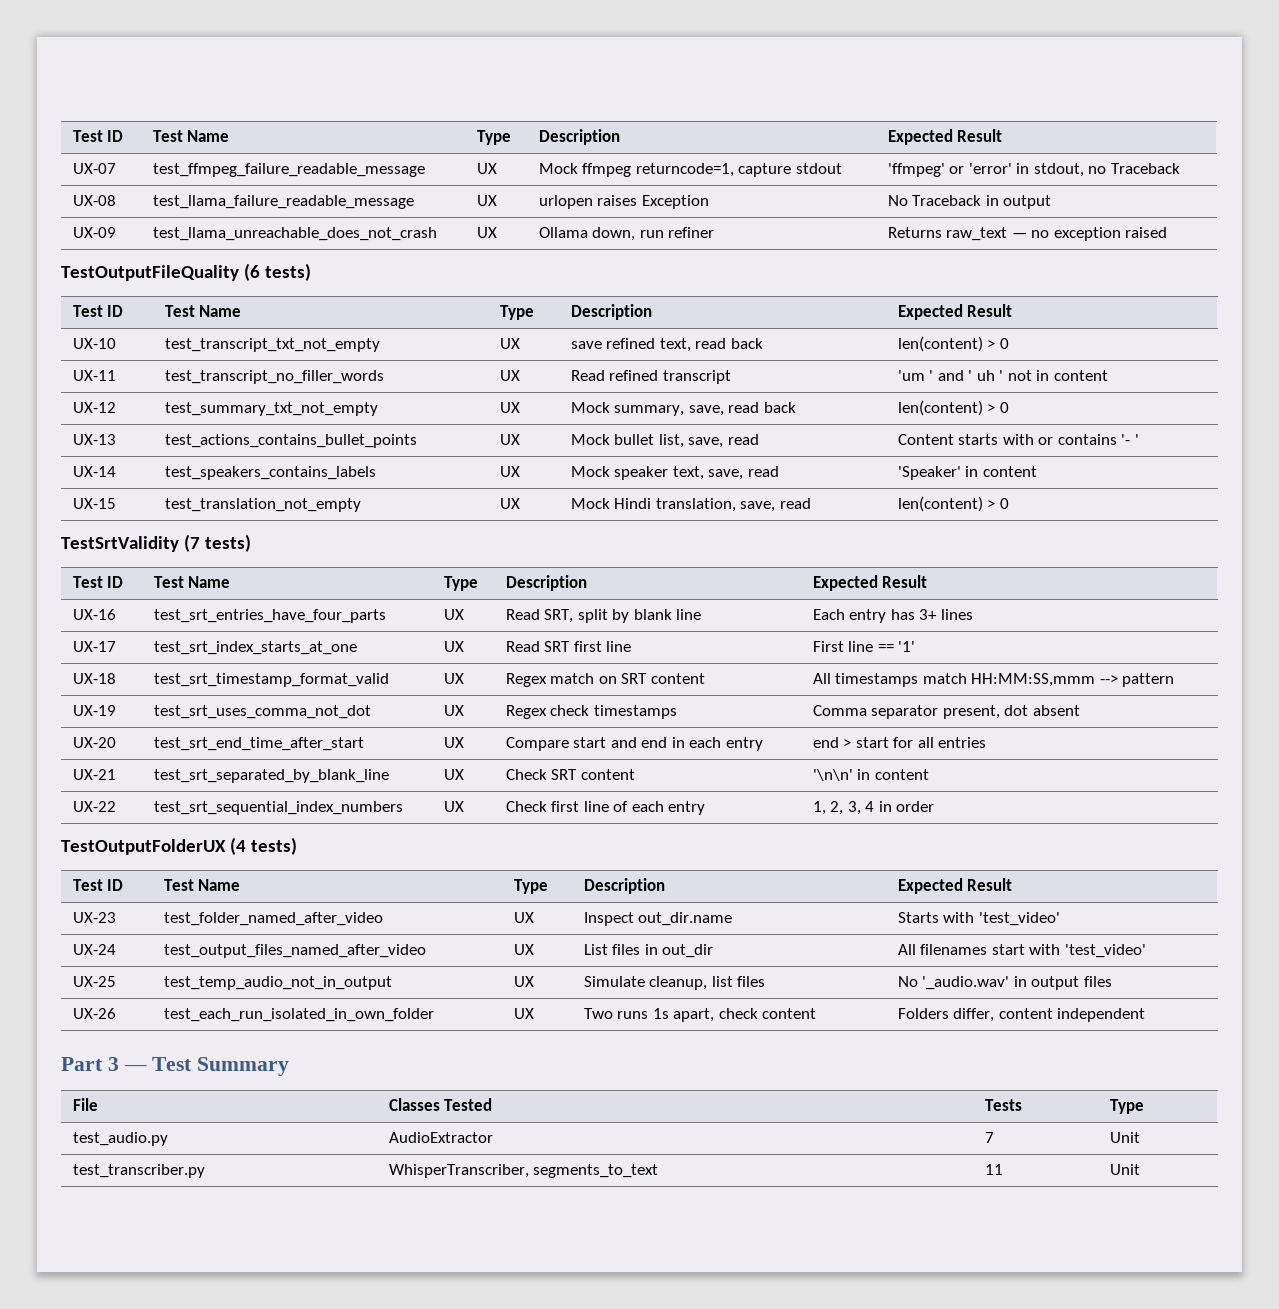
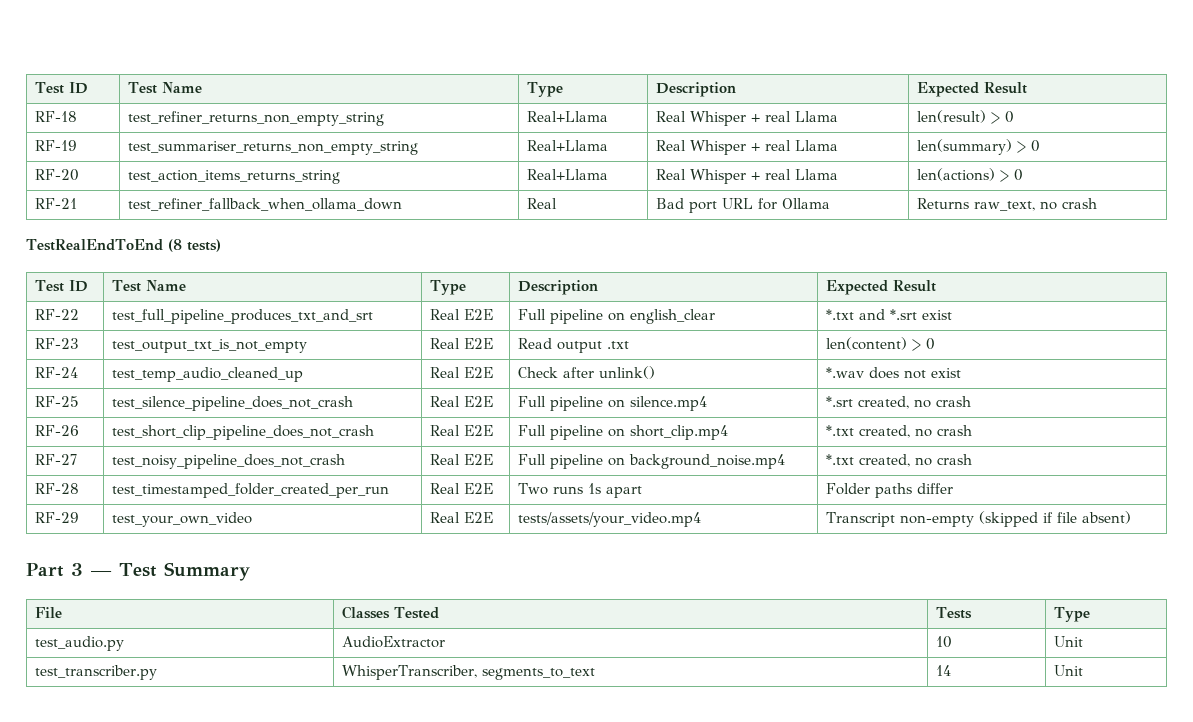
[72,130,124,142] [152,130,230,142] [476,130,511,145] [538,129,620,145] [887,129,1003,145] [72,163,116,174] [152,163,425,177] [476,163,497,174] [538,163,842,177] [887,163,1180,177] [72,195,116,206] [152,195,414,209] [476,195,497,206] [538,195,709,209] [887,195,1052,209] [72,227,116,238] [152,227,437,241] [476,227,497,238] [538,227,715,241] [887,227,1168,241] [61,263,311,281] [72,305,124,317] [164,305,242,317] [499,305,534,320] [570,304,652,320] [897,304,1013,320] [72,338,116,349] [164,338,380,352] [499,338,520,349] [570,338,763,352] [897,336,1009,352] [72,370,116,381] [164,370,384,384] [499,370,520,381] [570,370,731,384] [897,370,1108,381] [72,402,116,413] [164,402,378,416] [499,402,520,413] [570,402,796,416] [897,400,1009,416] [72,434,116,445] [164,434,417,448] [499,434,520,445] [570,434,759,448] [897,434,1139,445] [72,466,116,477] [164,466,376,480] [499,466,520,477] [570,466,779,480] [897,466,1037,480] [72,498,116,509] [164,498,361,512] [499,498,520,509] [570,498,811,512] [897,496,1009,512] [61,534,251,552] [72,576,124,588] [153,576,231,588] [443,576,478,591] [505,575,587,591] [812,575,928,591] [72,609,116,620] [153,609,386,623] [443,609,464,620] [505,609,702,623] [812,609,973,623] [72,641,116,652] [153,641,357,655] [443,641,464,652] [505,641,632,652] [812,641,916,652] [72,673,116,684] [153,673,389,687] [443,673,464,684] [505,673,705,687] [812,673,1175,687] [72,705,116,716] [153,705,371,719] [443,705,464,716] [505,705,677,719] [812,705,1080,719] [72,737,116,748] [153,737,364,751] [443,737,464,748] [505,737,763,751] [812,737,987,748] [72,769,116,780] [153,769,389,783] [443,769,464,780] [505,769,635,780] [812,769,929,781] [72,801,116,812] [153,801,403,815] [443,801,464,812] [505,801,706,815] [812,801,935,815] [61,837,297,855] [72,879,124,891] [163,879,241,891] [513,879,548,894] [583,878,665,894] [897,878,1013,894] [72,912,116,923] [163,912,383,926] [513,912,534,923] [583,912,733,926] [897,912,1060,926] [72,944,116,955] [163,944,426,958] [513,944,534,955] [583,944,714,958] [897,944,1146,958] [72,976,116,987] [163,976,392,990] [513,976,534,987] [583,976,766,990] [897,976,1112,990] [72,1008,116,1019] [163,1008,434,1022] [513,1008,534,1019] [583,1008,817,1022] [897,1008,1146,1022] Test ID | Test Name | Type | Description | Expected Result // UX-07 | test_ffmpeg_failure_readable_message | UX | Mock ffmpeg returncode=1, capture stdout | 'ffmpeg' or 'error' in stdout, no Traceback // UX-08 | test_llama_failure_readable_message | UX | urlopen raises Exception | No Traceback in output // UX-09 | test_llama_unreachable_does_not_crash | UX | Ollama down, run refiner | Returns raw_text — no exception raised // TestOutputFileQuality (6 tests) // Test ID | Test Name | Type | Description | Expected Result // UX-10 | test_transcript_txt_not_empty | UX | save refined text, read back | len(content) > 0 // UX-11 | test_transcript_no_filler_words | UX | Read refined transcript | 'um ' and ' uh ' not in content // UX-12 | test_summary_txt_not_empty | UX | Mock summary, save, read back | len(content) > 0 // UX-13 | test_actions_contains_bullet_points | UX | Mock bullet list, save, read | Content starts with or contains '- ' // UX-14 | test_speakers_contains_labels | UX | Mock speaker text, save, read | 'Speaker' in content // UX-15 | test_translation_not_empty | UX | Mock Hindi translation, save, read | len(content) > 0 // TestSrtValidity (7 tests) // Test ID | Test Name | Type | Description | Expected Result // UX-16 | test_srt_entries_have_four_parts | UX | Read SRT, split by blank line | Each entry has 3+ lines // UX-17 | test_srt_index_starts_at_one | UX | Read SRT first line | First line == '1' // UX-18 | test_srt_timestamp_format_valid | UX | Regex match on SRT content | All timestamps match HH:MM:SS,mmm --> pattern // UX-19 | test_srt_uses_comma_not_dot | UX | Regex check timestamps | Comma separator present, dot absent // UX-20 | test_srt_end_time_after_start | UX | Compare start and end in each entry | end > start for all entries // UX-21 | test_srt_separated_by_blank_line | UX | Check SRT content | '\n\n' in content // UX-22 | test_srt_sequential_index_numbers | UX | Check first line of each entry | 1, 2, 3, 4 in order // TestOutputFolderUX (4 tests) // Test ID | Test Name | Type | Description | Expected Result // UX-23 | test_folder_named_after_video | UX | Inspect out_dir.name | Starts with 'test_video' // UX-24 | test_output_files_named_after_video | UX | List files in out_dir | All filenames start with 'test_video' // UX-25 | test_temp_audio_not_in_output | UX | Simulate cleanup, list files | No '_audio.wav' in output files // UX-26 | test_each_run_isolated_in_own_folder | UX | Two runs 1s apart, check content | Folders differ, content independent -> [35,82,89,94] [128,82,203,94] [527,82,564,97] [656,82,737,97] [917,82,1028,97] [35,111,78,122] [128,111,385,126] [527,111,609,122] [656,111,839,126] [917,110,1015,124] [35,140,78,151] [128,141,419,155] [527,140,609,151] [656,140,839,155] [917,139,1041,155] [35,169,80,181] [128,170,341,184] [527,169,609,180] [656,169,839,184] [917,168,1024,182] [35,198,78,209] [128,198,403,211] [527,198,558,209] [656,198,831,213] [917,198,1098,211] [26,239,221,252] [35,280,89,292] [112,280,187,292] [430,280,467,295] [518,280,599,295] [826,280,937,295] [35,309,80,320] [112,309,374,324] [430,309,494,320] [518,309,716,324] [826,309,953,320] [35,338,80,349] [112,339,308,353] [430,338,494,349] [518,338,630,353] [826,337,936,351] [35,367,79,378] [112,367,304,382] [430,367,494,378] [518,366,656,379] [826,367,962,379] [35,396,80,407] [112,396,354,411] [430,396,494,407] [518,396,708,411] [826,396,972,409] [35,425,80,436] [112,425,375,440] [430,425,494,436] [518,425,729,440] [826,425,973,438] [35,454,78,465] [112,454,346,469] [430,454,494,465] [518,454,786,469] [826,454,973,467] [35,483,80,494] [112,483,390,498] [430,483,494,494] [518,483,643,498] [826,483,954,498] [35,512,80,523] [112,512,253,527] [430,512,494,523] [518,512,702,527] [826,511,1132,527] Test ID | Test Name | Type | Description | Expected Result // RF-18 | test_refiner_returns_non_empty_string | Real+Llama | Real Whisper + real Llama | len(result) > 0 // RF-19 | test_summariser_returns_non_empty_string | Real+Llama | Real Whisper + real Llama | len(summary) > 0 // RF-20 | test_action_items_returns_string | Real+Llama | Real Whisper + real Llama | len(actions) > 0 // RF-21 | test_refiner_fallback_when_ollama_down | Real | Bad port URL for Ollama | Returns raw_text, no crash // TestRealEndToEnd (8 tests) // Test ID | Test Name | Type | Description | Expected Result // RF-22 | test_full_pipeline_produces_txt_and_srt | Real E2E | Full pipeline on english_clear | *.txt and *.srt exist // RF-23 | test_output_txt_is_not_empty | Real E2E | Read output .txt | len(content) > 0 // RF-24 | test_temp_audio_cleaned_up | Real E2E | Check after unlink() | *.wav does not exist // RF-25 | test_silence_pipeline_does_not_crash | Real E2E | Full pipeline on silence.mp4 | *.srt created, no crash // RF-26 | test_short_clip_pipeline_does_not_crash | Real E2E | Full pipeline on short_clip.mp4 | *.txt created, no crash // RF-27 | test_noisy_pipeline_does_not_crash | Real E2E | Full pipeline on background_noise.mp4 | *.txt created, no crash // RF-28 | test_timestamped_folder_created_per_run | Real E2E | Two runs 1s apart | Folder paths differ // RF-29 | test_your_own_video | Real E2E | tests/assets/your_video.mp4 | Transcript non-empty (skipped if file absent)
[984,1132,994,1143] 7 -> [936,636,953,648] 10
[984,1164,1003,1175] 11 -> [936,665,952,676] 14

